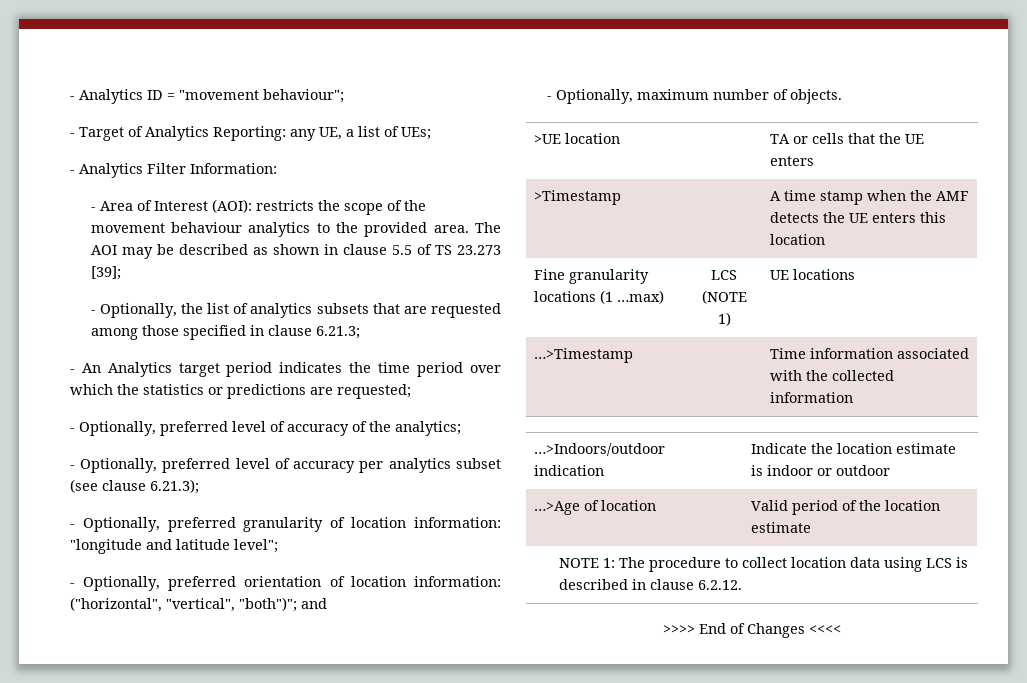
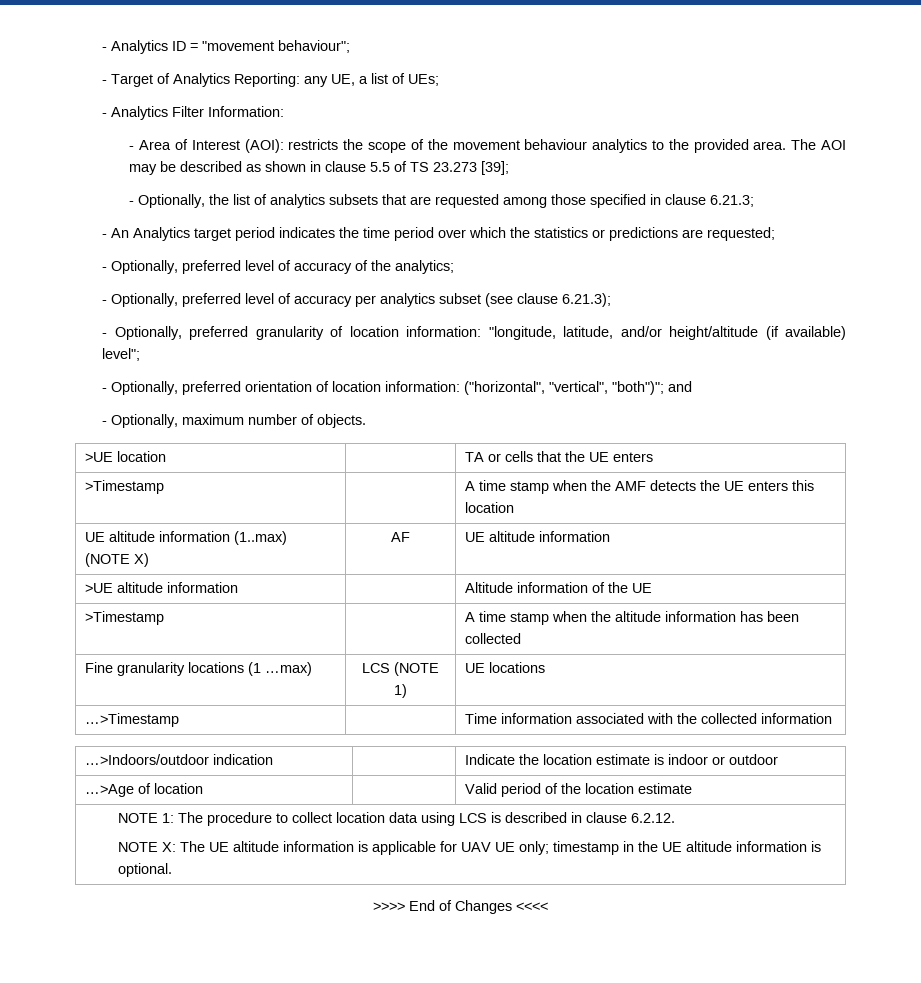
[69,539,230,554] "longitude and latitude -> [488,326,846,340] "longitude, latitude, and/or height/altitude (if available)
(826, 239) none -> [85,531,288,545] [85,553,150,567] [391,532,410,542] [465,531,611,542] [85,582,239,593] [465,582,653,593] [85,611,165,625] [465,611,800,625] [465,633,522,644] // UE altitude information (1..max) (NOTE X) | AF | UE altitude information // >UE altitude information | | Altitude information of the UE // >Timestamp | | A time stamp when the altitude information has been collected
(743, 585) none -> [117,841,821,855] [117,863,172,877] // NOTE X: The UE altitude information is applicable for UAV UE only; timestamp in the UE altitude information is optional.

